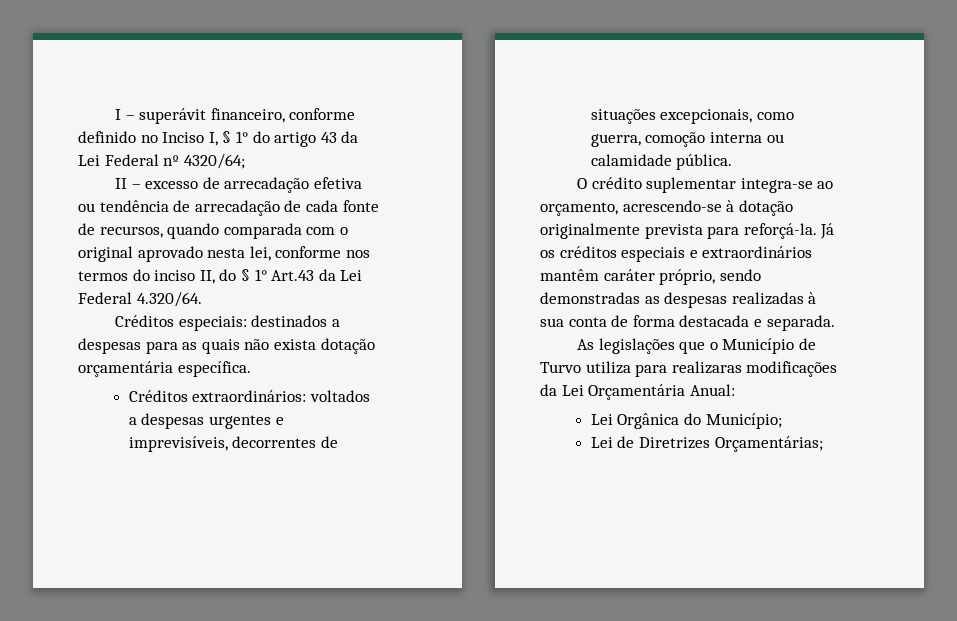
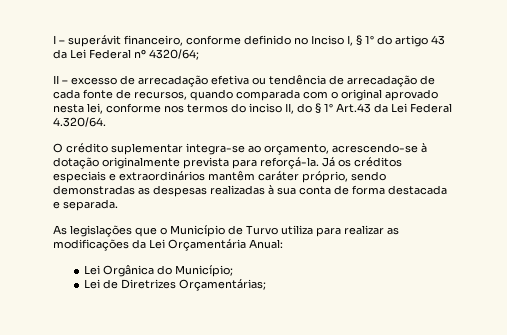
[115,315,340,331] [78,338,375,354] [78,361,251,377] [128,390,371,402] [128,413,284,429] [128,436,339,452] [590,109,795,124] [590,132,784,147] [590,154,733,170] // Créditos especiais: destinados a despesas para as quais não exista dotação orçamentária específica. // Créditos extraordinários: voltados a despesas urgentes e imprevisíveis, decorrentes de situações excepcionais, como guerra, comoção interna ou calamidade pública. -> (106, 122) none
[671,361,742,374] realizaras -> [344,225,399,235] realizar as

